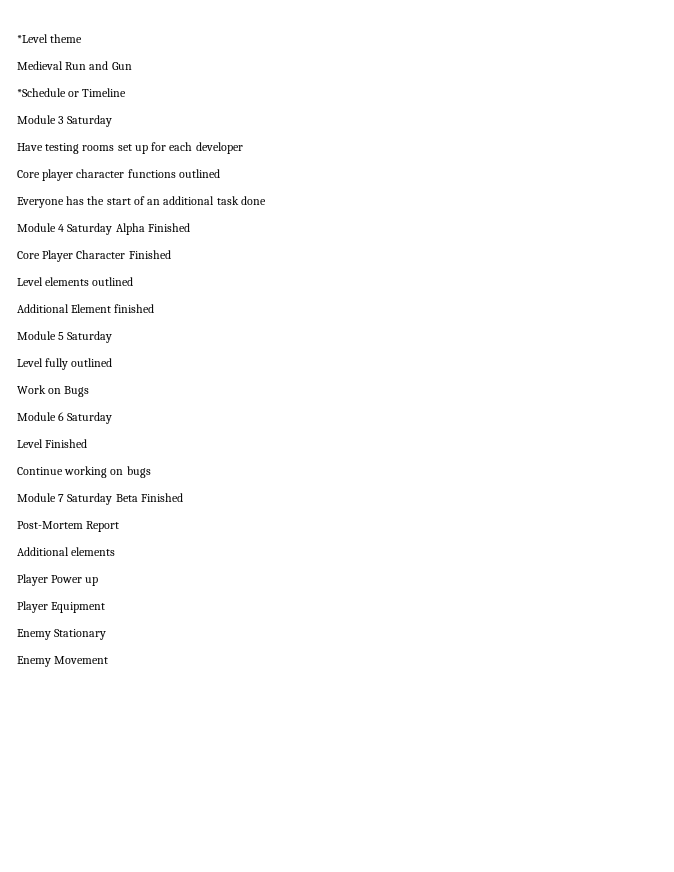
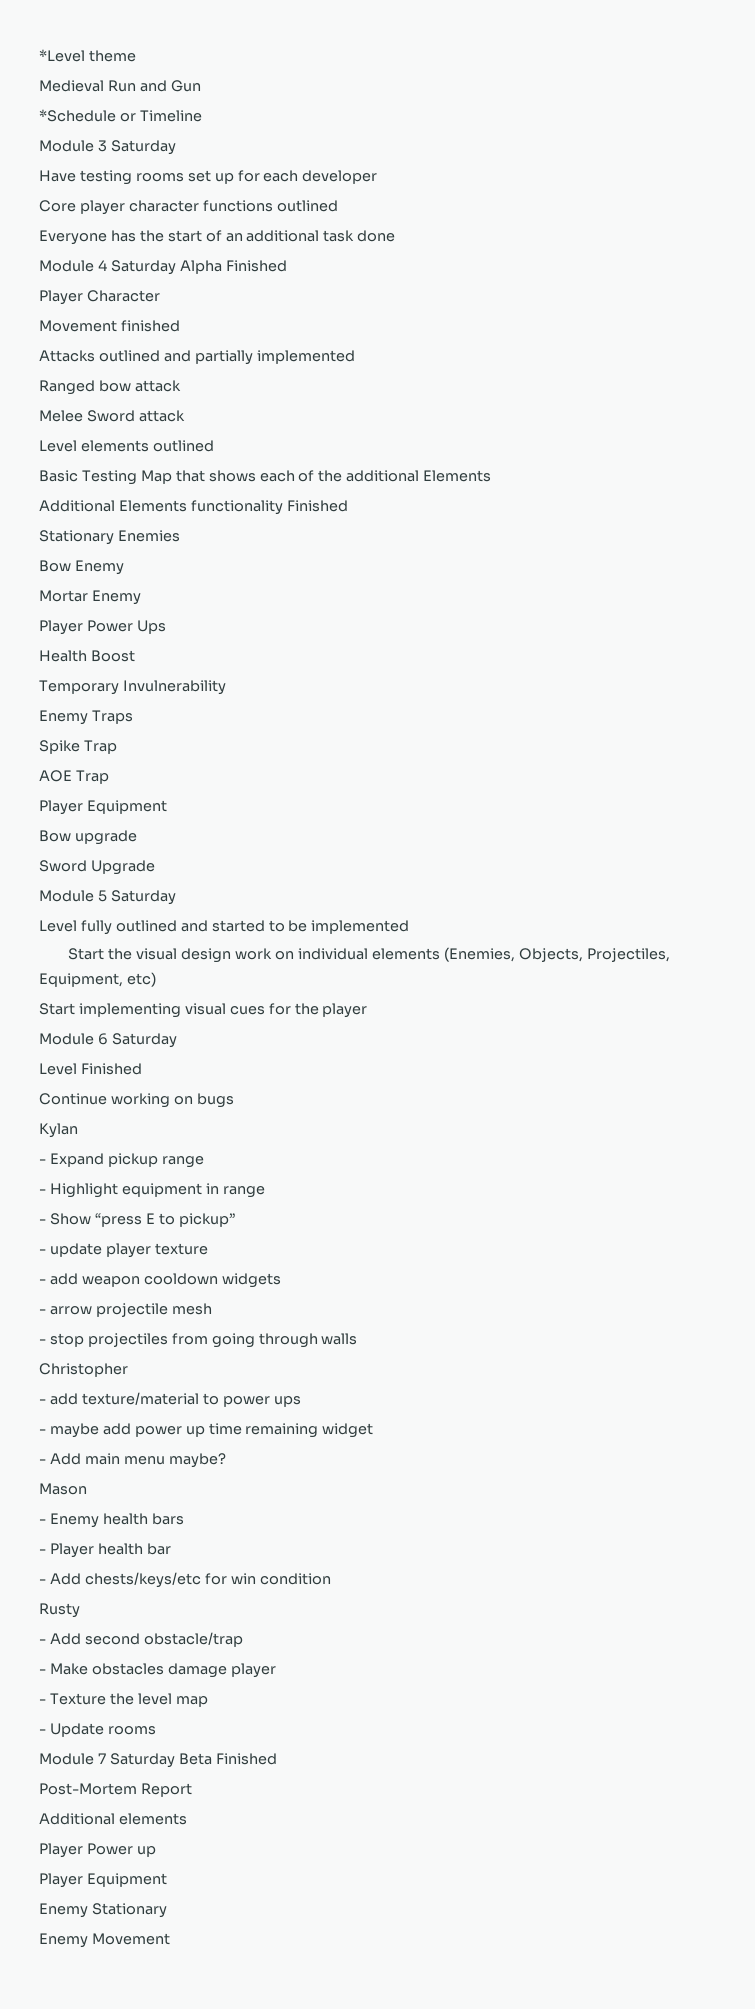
[17,251,40,259] Core -> (287, 266) none
[128,250,171,259] [17,277,134,286] [17,304,155,313] Finished // Level elements outlined // Additional Element finished -> [39,320,180,332] [39,350,355,365] [39,380,181,395] [39,410,185,422] [39,440,214,452] [39,470,492,485] [39,500,348,515] [39,530,180,545] [39,560,124,575] [39,590,141,605] [39,620,166,635] [39,650,135,662] [39,680,226,695] [39,710,133,725] [39,740,117,754] [39,770,109,784] [39,800,167,815] [39,830,137,845] [39,860,155,875] // Movement finished // Attacks outlined and partially implemented // Ranged bow attack // Melee Sword attack // Level elements outlined // Basic Testing Map that shows each of the additional Elements // Additional Elements functionality Finished // Stationary Enemies // Bow Enemy // Mortar Enemy // Player Power Ups // Health Boost // Temporary Invulnerability // Enemy Traps // Spike Trap // AOE Trap // Player Equipment // Bow upgrade // Sword Upgrade
[17,385,90,397] // Work on Bugs -> [180,920,410,934] [68,947,670,963] [39,972,156,987] [39,1003,368,1018] and started to be implemented // Start the visual design work on individual elements (Enemies, Objects, Projectiles, Equipment, etc) // Start implementing visual cues for the player
(151, 472) none -> [39,1123,78,1138] [39,1153,204,1168] [39,1183,265,1198] [39,1213,235,1227] [39,1243,208,1258] [39,1273,281,1288] [39,1303,212,1317] [39,1333,358,1348] [39,1363,128,1377] [39,1392,301,1407] [39,1423,374,1438] [39,1453,226,1468] [39,1483,87,1495] [39,1513,184,1528] [39,1543,171,1558] [39,1572,331,1588] [39,1603,80,1618] [39,1632,243,1647] [39,1663,276,1678] [39,1693,208,1707] [39,1723,156,1737] // Kylan // - Expand pickup range // - Highlight equipment in range // - Show “press E to pickup” // - update player texture // - add weapon cooldown widgets // - arrow projectile mesh // - stop projectiles from going through walls // Christopher // - add texture/material to power ups // - maybe add power up time remaining widget // - Add main menu maybe? // Mason // - Enemy health bars // - Player health bar // - Add chests/keys/etc for win condition // Rusty // - Add second obstacle/trap // - Make obstacles damage player // - Texture the level map // - Update rooms

